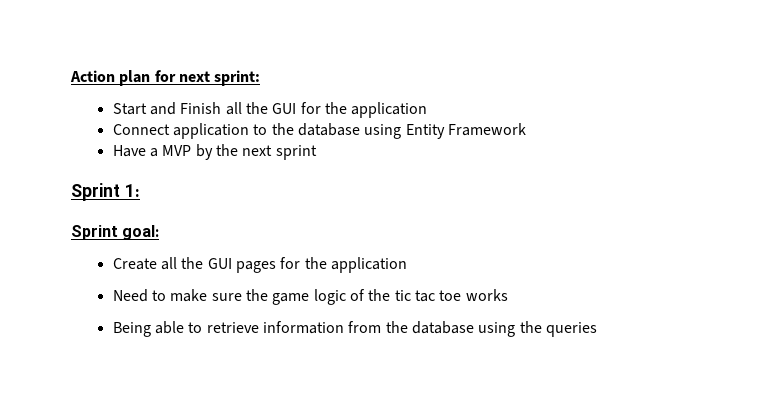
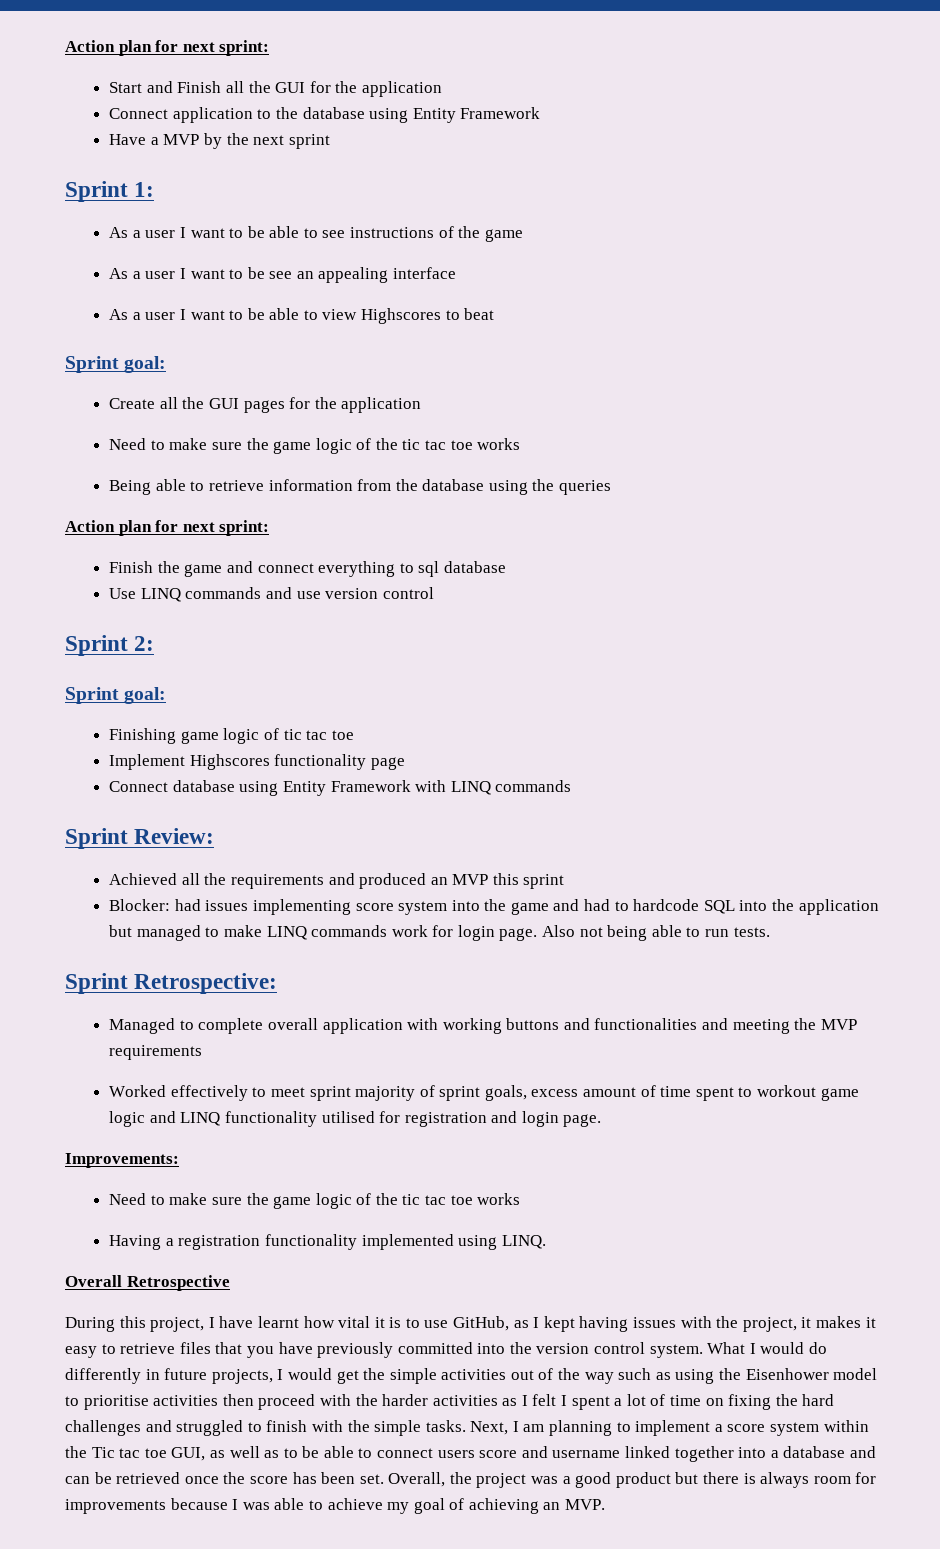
(140, 190) none -> [109,226,523,242] [109,267,457,283] [109,308,495,324] // As a user I want to be able to see instructions of the game // As a user I want to be see an appealing interface // As a user I want to be able to view Highscores to beat
(597, 329) none -> [65,520,270,536] [109,561,506,577] [109,587,434,602] [65,635,155,656] [65,687,167,704] [109,728,354,744] [109,754,405,770] [109,780,572,796] [65,828,215,849] [109,873,565,889] [109,899,879,915] [109,925,770,941] [65,973,278,994] [109,1018,857,1034] [109,1045,203,1060] [109,1085,859,1101] [109,1111,602,1127] [65,1153,179,1168] [109,1193,521,1209] [109,1234,546,1250] [65,1275,230,1291] [65,1316,876,1332] [65,1342,828,1358] [65,1368,878,1384] [65,1394,835,1410] [65,1420,869,1436] [65,1446,876,1462] [65,1472,877,1488] [65,1498,606,1514] // Action plan for next sprint: // Finish the game and connect everything to sql database // Use LINQ commands and use version control // Sprint 2: // Sprint goal: // Finishing game logic of tic tac toe // Implement Highscores functionality page // Connect database using Entity Framework with LINQ commands // Sprint Review: // Achieved all the requirements and produced an MVP this sprint // Blocker: had issues implementing score system into the game and had to hardcode SQL into the application but managed to make LINQ commands work for login page. Also not being able to run tests. // Sprint Retrospective: // Managed to complete overall application with working buttons and functionalities and meeting the MVP requirements // Worked effectively to meet sprint majority of sprint goals, excess amount of time spent to workout game logic and LINQ functionality utilised for registration and login page. // Improvements: // Need to make sure the game logic of the tic tac toe works // Having a registration functionality implemented using LINQ. // Overall Retrospective // During this project, I have learnt how vital it is to use GitHub, as I kept having issues with the project, it makes it easy to retrieve files that you have previously committed into the version control system. What I would do differently in future projects, I would get the simple activities out of the way such as using the Eisenhower model to prioritise activities then proceed with the harder activities as I felt I spent a lot of time on fixing the hard challenges and struggled to finish with the simple tasks. Next, I am planning to implement a score system within the Tic tac toe GUI, as well as to be able to connect users score and username linked together into a database and can be retrieved once the score has been set. Overall, the project was a good product but there is always room for improvements because I was able to achieve my goal of achieving an MVP.

